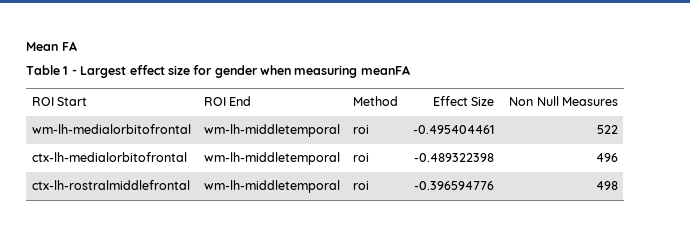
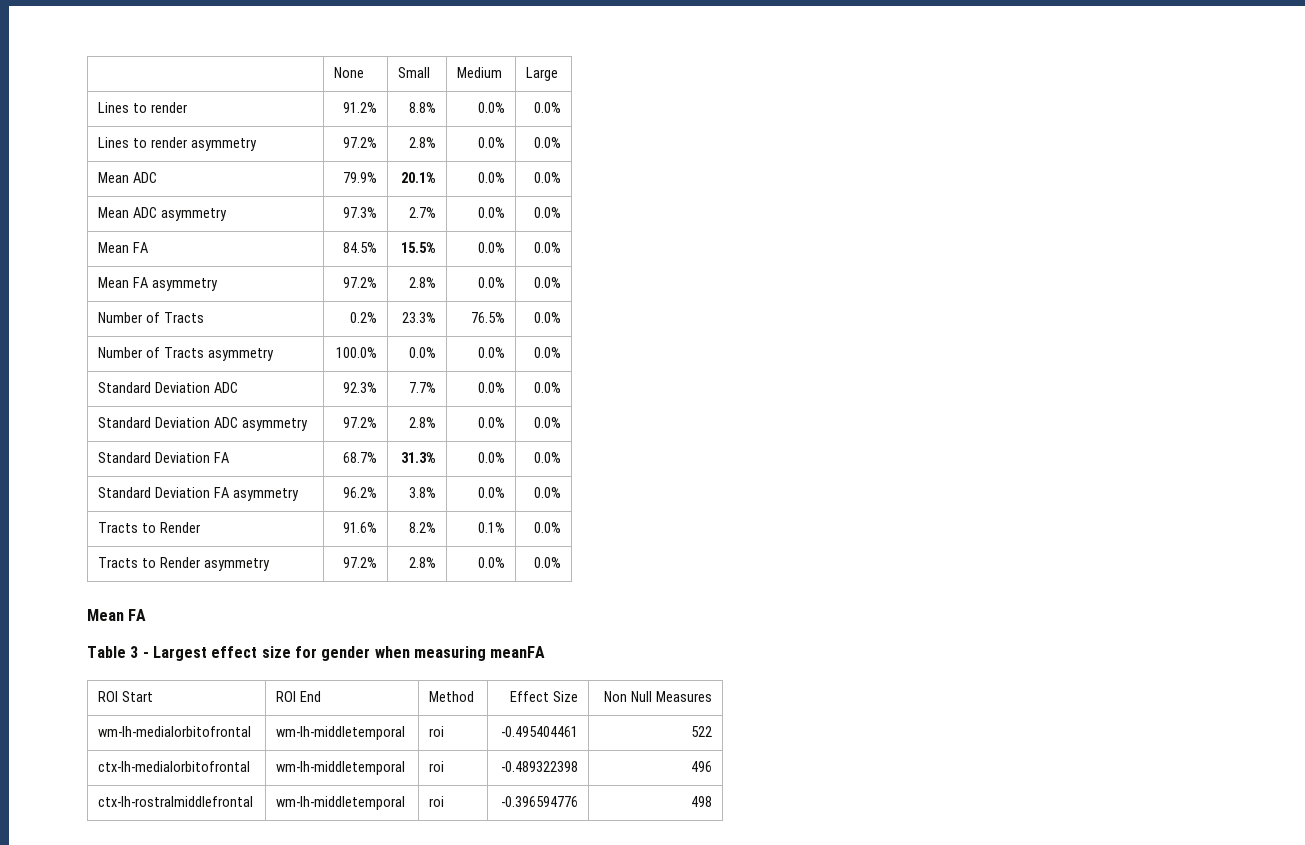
(26, 46) none -> [334,67,365,78] [398,67,431,78] [457,67,503,78] [526,67,559,81] [98,102,188,113] [342,102,377,113] [408,102,436,113] [477,102,505,113] [533,102,561,113] [98,137,258,151] [342,137,377,148] [408,137,436,148] [477,137,505,148] [533,137,561,148] [98,172,158,183] [342,172,377,183] [400,172,436,183] [477,172,505,183] [533,172,561,183] [98,207,228,221] [342,207,377,218] [408,207,436,218] [477,207,505,218] [533,207,561,218] [98,242,150,253] [342,242,377,253] [400,242,436,253] [477,242,505,253] [533,242,561,253] [98,277,219,291] [342,277,377,288] [408,277,436,288] [477,277,505,288] [533,277,561,288] [98,312,205,323] [349,312,377,323] [401,312,436,323] [470,312,505,323] [533,312,561,323] [98,347,275,361] [335,347,377,358] [408,347,436,358] [477,347,505,358] [533,347,561,358] [98,382,239,393] [342,382,377,393] [408,382,436,393] [477,382,505,393] [533,382,561,393] [98,417,309,431] [342,417,377,428] [408,417,436,428] [477,417,505,428] [533,417,561,428] [98,452,231,463] [342,452,377,463] [400,452,436,463] [477,452,505,463] [533,452,561,463] [98,487,300,501] [342,487,377,498] [408,487,436,498] [477,487,505,498] [533,487,561,498] [98,522,201,533] [342,522,377,533] [408,522,436,533] [477,522,505,533] [533,522,561,533] [98,557,271,571] [342,557,377,568] [408,557,436,568] [477,557,505,568] [533,557,561,568] | None | Small | Medium | Large // Lines to render | 91.2% | 8.8% | 0.0% | 0.0% // Lines to render asymmetry | 97.2% | 2.8% | 0.0% | 0.0% // Mean ADC | 79.9% | 20.1% | 0.0% | 0.0% // Mean ADC asymmetry | 97.3% | 2.7% | 0.0% | 0.0% // Mean FA | 84.5% | 15.5% | 0.0% | 0.0% // Mean FA asymmetry | 97.2% | 2.8% | 0.0% | 0.0% // Number of Tracts | 0.2% | 23.3% | 76.5% | 0.0% // Number of Tracts asymmetry | 100.0% | 0.0% | 0.0% | 0.0% // Standard Deviation ADC | 92.3% | 7.7% | 0.0% | 0.0% // Standard Deviation ADC asymmetry | 97.2% | 2.8% | 0.0% | 0.0% // Standard Deviation FA | 68.7% | 31.3% | 0.0% | 0.0% // Standard Deviation FA asymmetry | 96.2% | 3.8% | 0.0% | 0.0% // Tracts to Render | 91.6% | 8.2% | 0.1% | 0.0% // Tracts to Render asymmetry | 97.2% | 2.8% | 0.0% | 0.0% //
[63,66,69,75] 1 -> [130,646,139,658] 3

